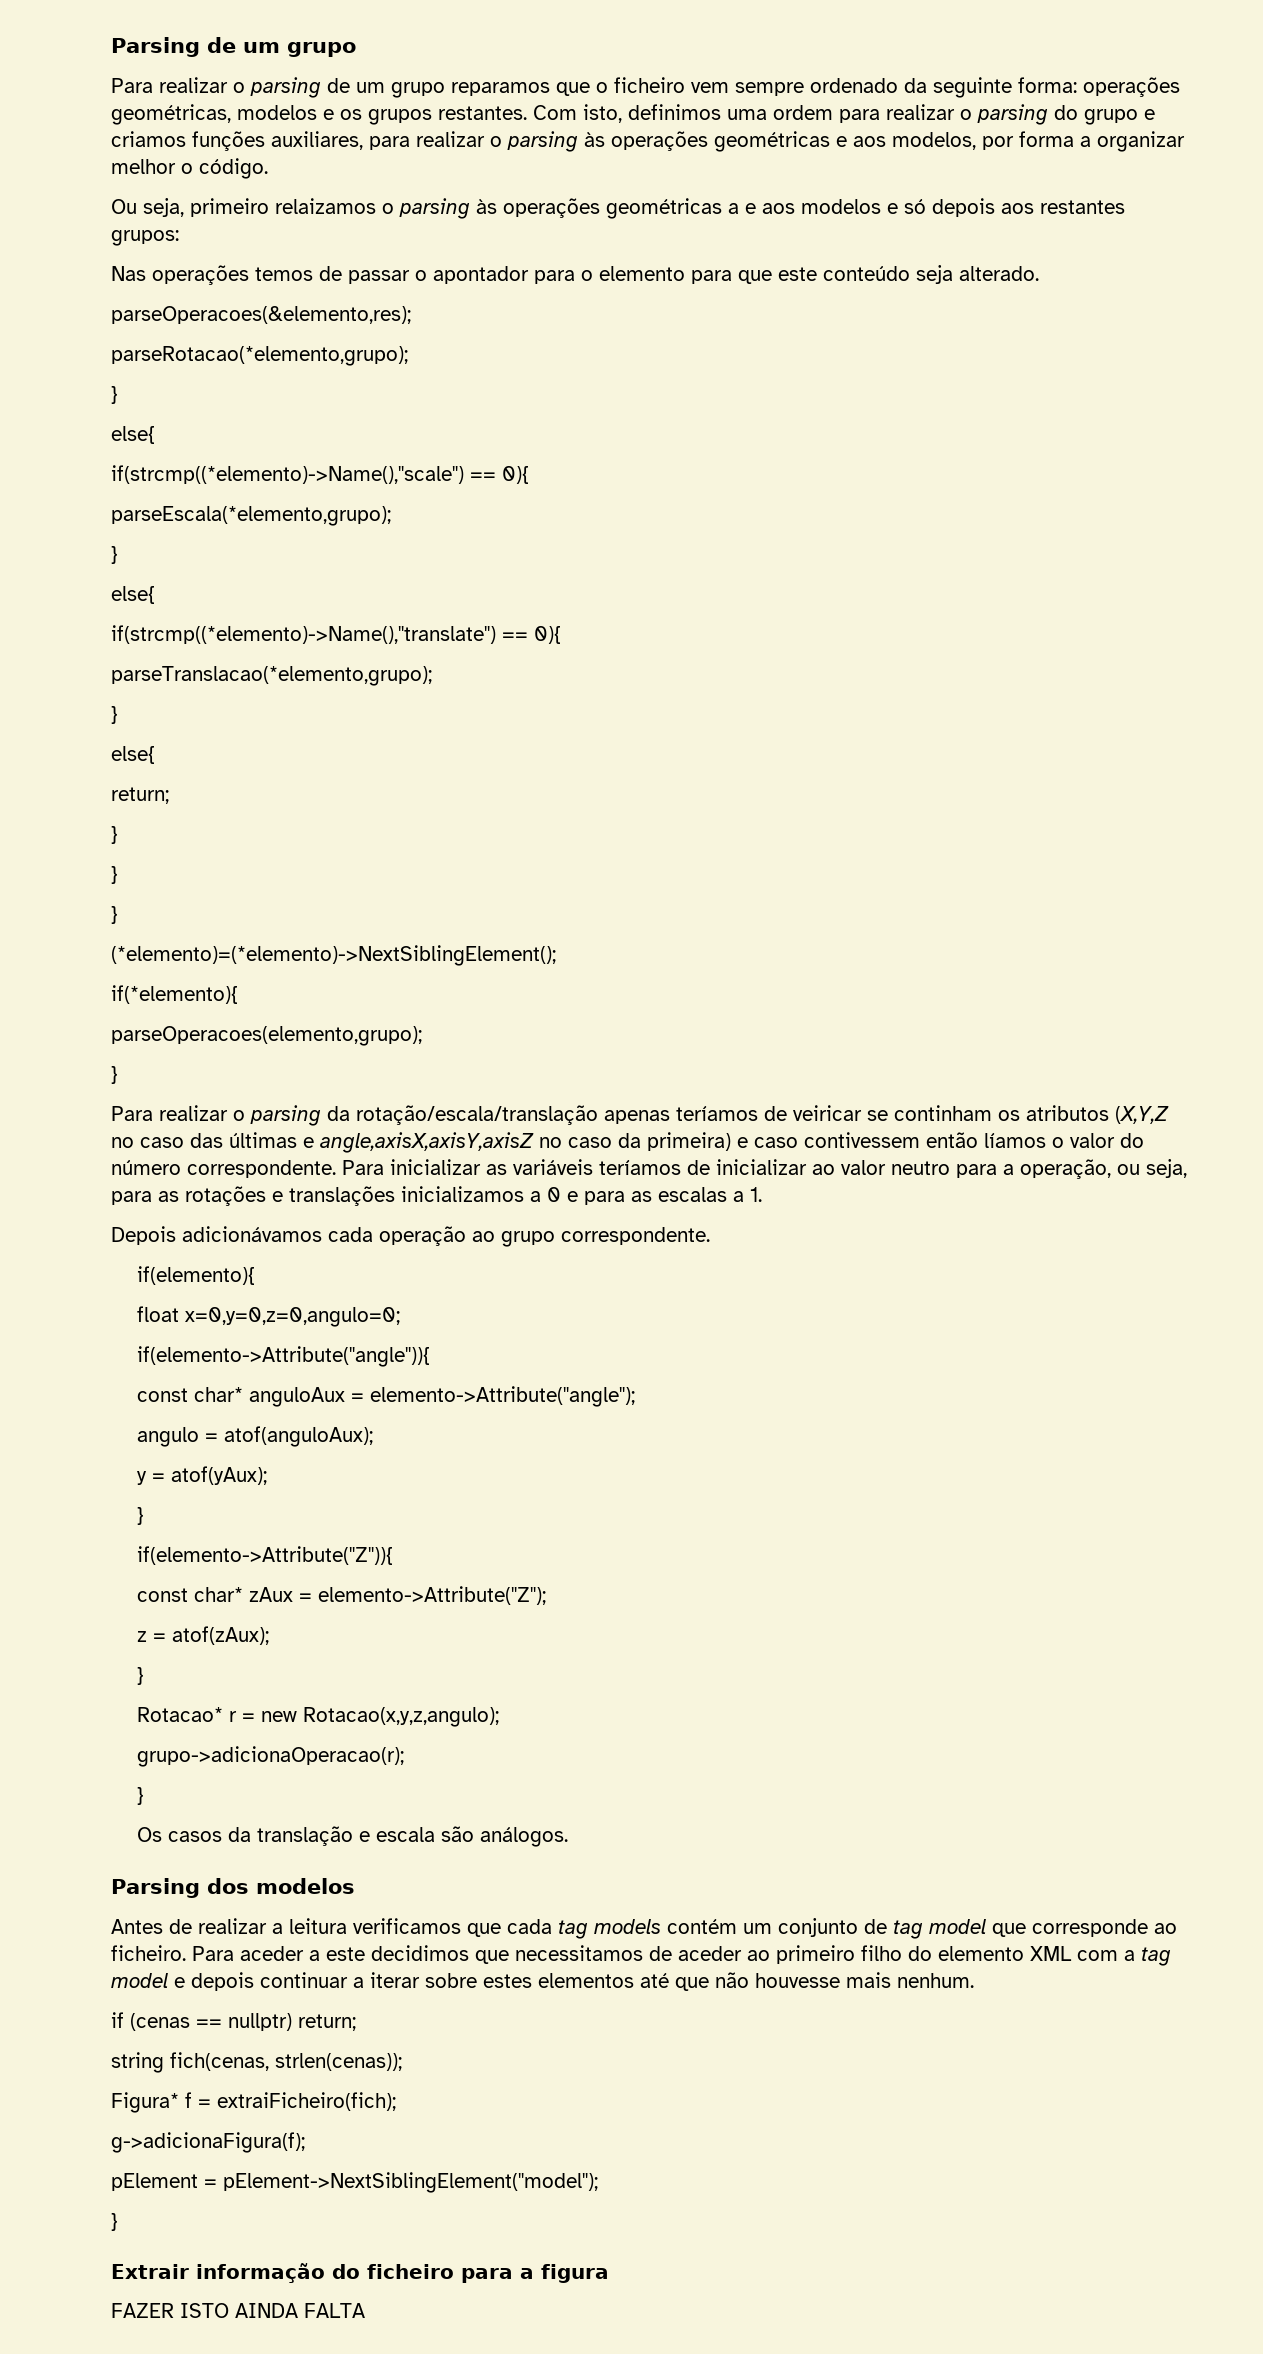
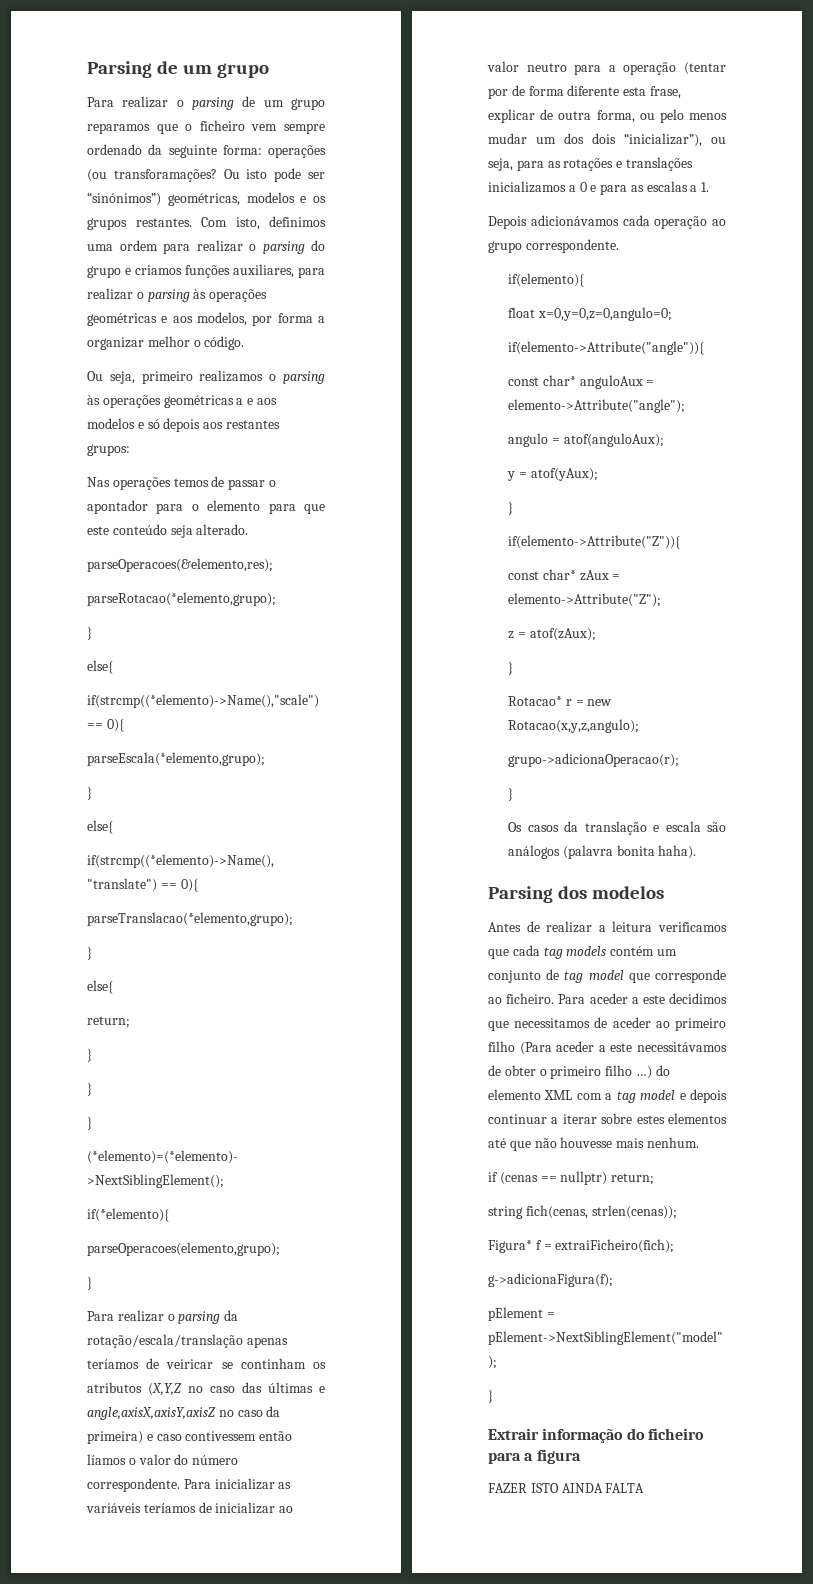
(1180, 87) none -> [87,168,326,182] [87,192,161,206] (ou transforamações? Ou isto pode ser “sinónimos”)
[275,198,376,214] relaizamos -> [199,370,264,382] realizamos
[1020,1159,1111,1179] operação, -> [623,62,726,75] [488,85,681,99] [488,109,727,123] [488,133,702,147] operação (tentar por de forma diferente esta frase, explicar de outra forma, ou pelo menos mudar um dos dois “inicializar”),
[480,1827,569,1847] análogos. -> [508,845,697,859] análogos (palavra bonita haha).
(902, 1953) none -> [519,1041,727,1055] [488,1065,652,1079] (Para aceder a este necessitávamos de obter o primeiro filho …)

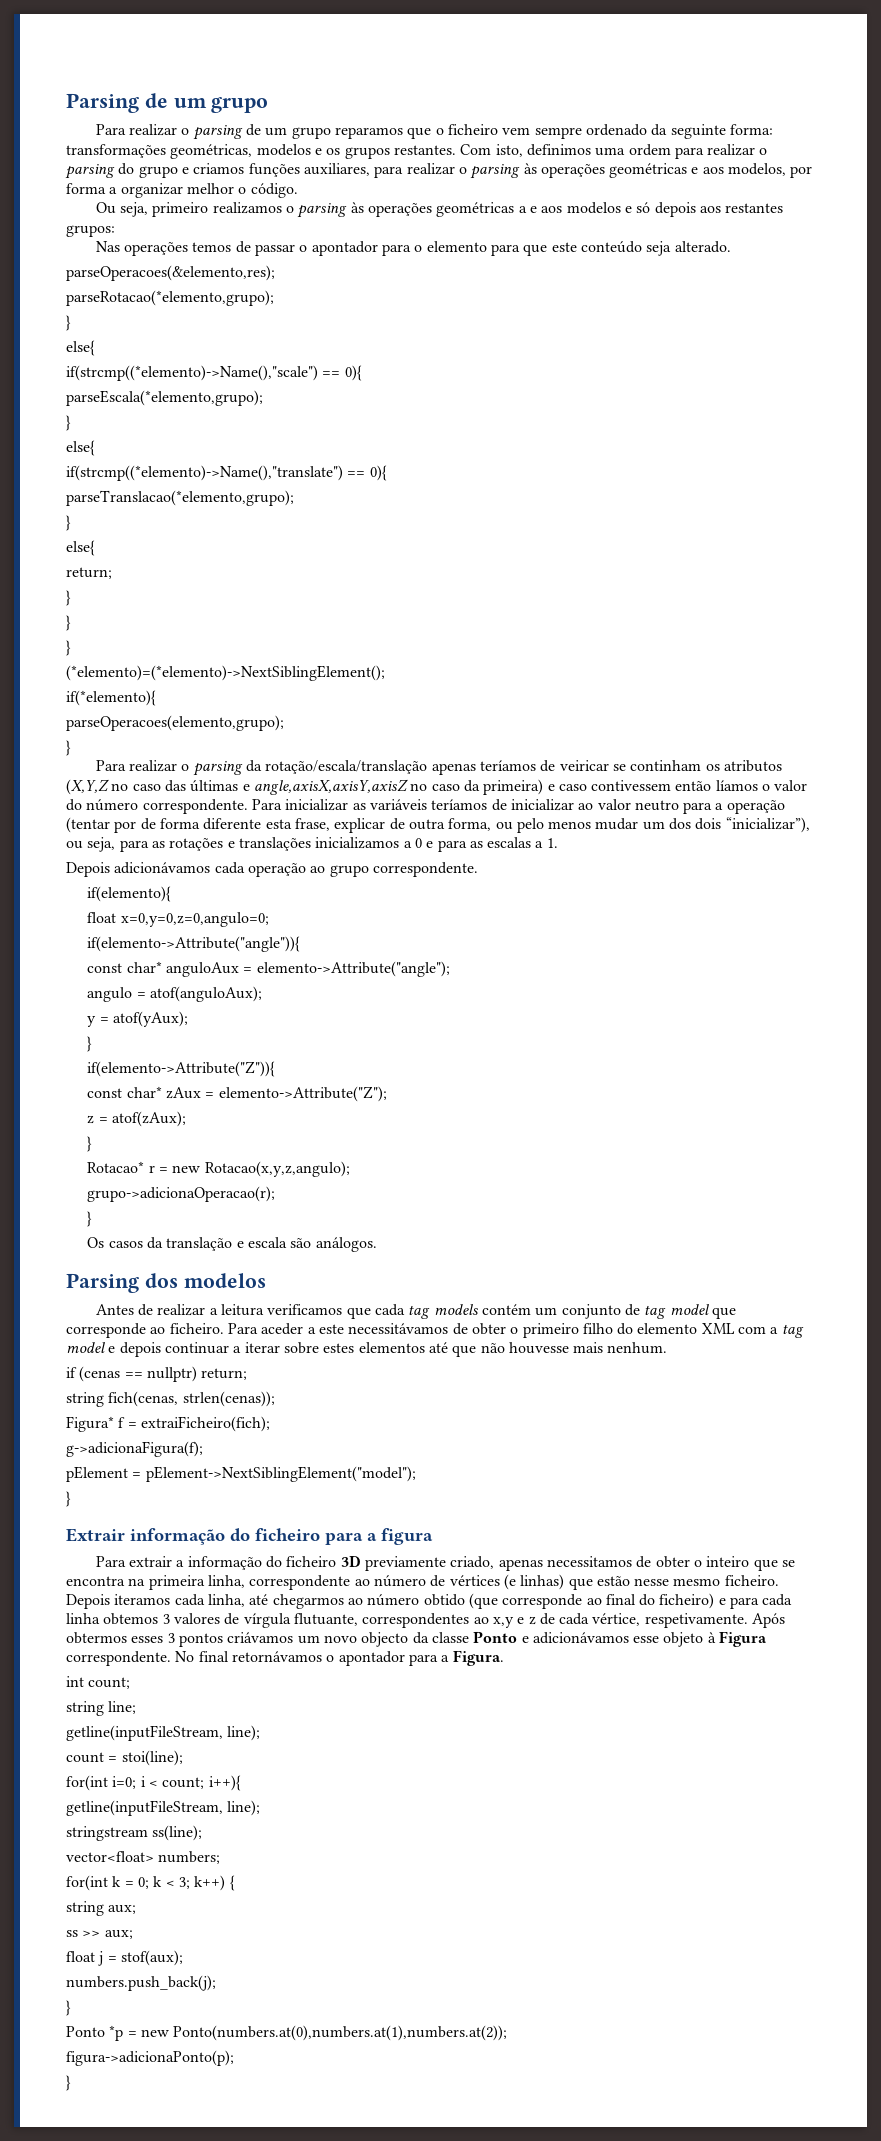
[268,145,326,158] [87,168,326,182] [87,192,161,206] operações (ou transforamações? Ou isto pode ser “sinónimos”) -> [66,144,166,158] transformações
[508,845,697,859] análogos (palavra bonita haha). -> [315,1237,377,1252] análogos.
[669,993,727,1004] [488,1017,726,1031] [488,1041,633,1055] decidimos que necessitamos de aceder ao primeiro filho (Para aceder a este -> (344, 1329) none
[635,1066,652,1079] …) -> (613, 1328) none
[488,1483,645,1493] FAZER ISTO AINDA FALTA -> [95,1555,795,1571] [66,1574,779,1590] [66,1593,793,1609] [66,1613,786,1628] [66,1631,768,1647] [66,1650,504,1666] [66,1676,131,1689] [66,1701,137,1716] [66,1725,261,1741] [66,1750,183,1766] [66,1775,241,1791] [66,1800,261,1816] [66,1825,203,1841] [66,1851,221,1864] [66,1875,235,1891] [66,1901,137,1916] [66,1930,133,1939] [66,1950,183,1966] [66,1975,216,1991] [66,2000,71,2016] [66,2025,508,2041] [66,2050,234,2066] [66,2075,71,2091] Para extrair a informação do ficheiro 3D previamente criado, apenas necessitamos de obter o inteiro que se encontra na primeira linha, correspondente ao número de vértices (e linhas) que estão nesse mesmo ficheiro. Depois iteramos cada linha, até chegarmos ao número obtido (que corresponde ao final do ficheiro) e para cada linha obtemos 3 valores de vírgula flutuante, correspondentes ao x,y e z de cada vértice, respetivamente. Após obtermos esses 3 pontos criávamos um novo objecto da classe Ponto e adicionávamos esse objeto à Figura correspondente. No final retornávamos o apontador para a Figura. // int count; // string line; // getline(inputFileStream, line); // count = stoi(line); // for(int i=0; i < count; i++){ // getline(inputFileStream, line); // stringstream ss(line); // vector<float> numbers; // for(int k = 0; k < 3; k++) { // string aux; // ss >> aux; // float j = stof(aux); // numbers.push_back(j); // } // Ponto *p = new Ponto(numbers.at(0),numbers.at(1),numbers.at(2)); // figura->adicionaPonto(p); // }

